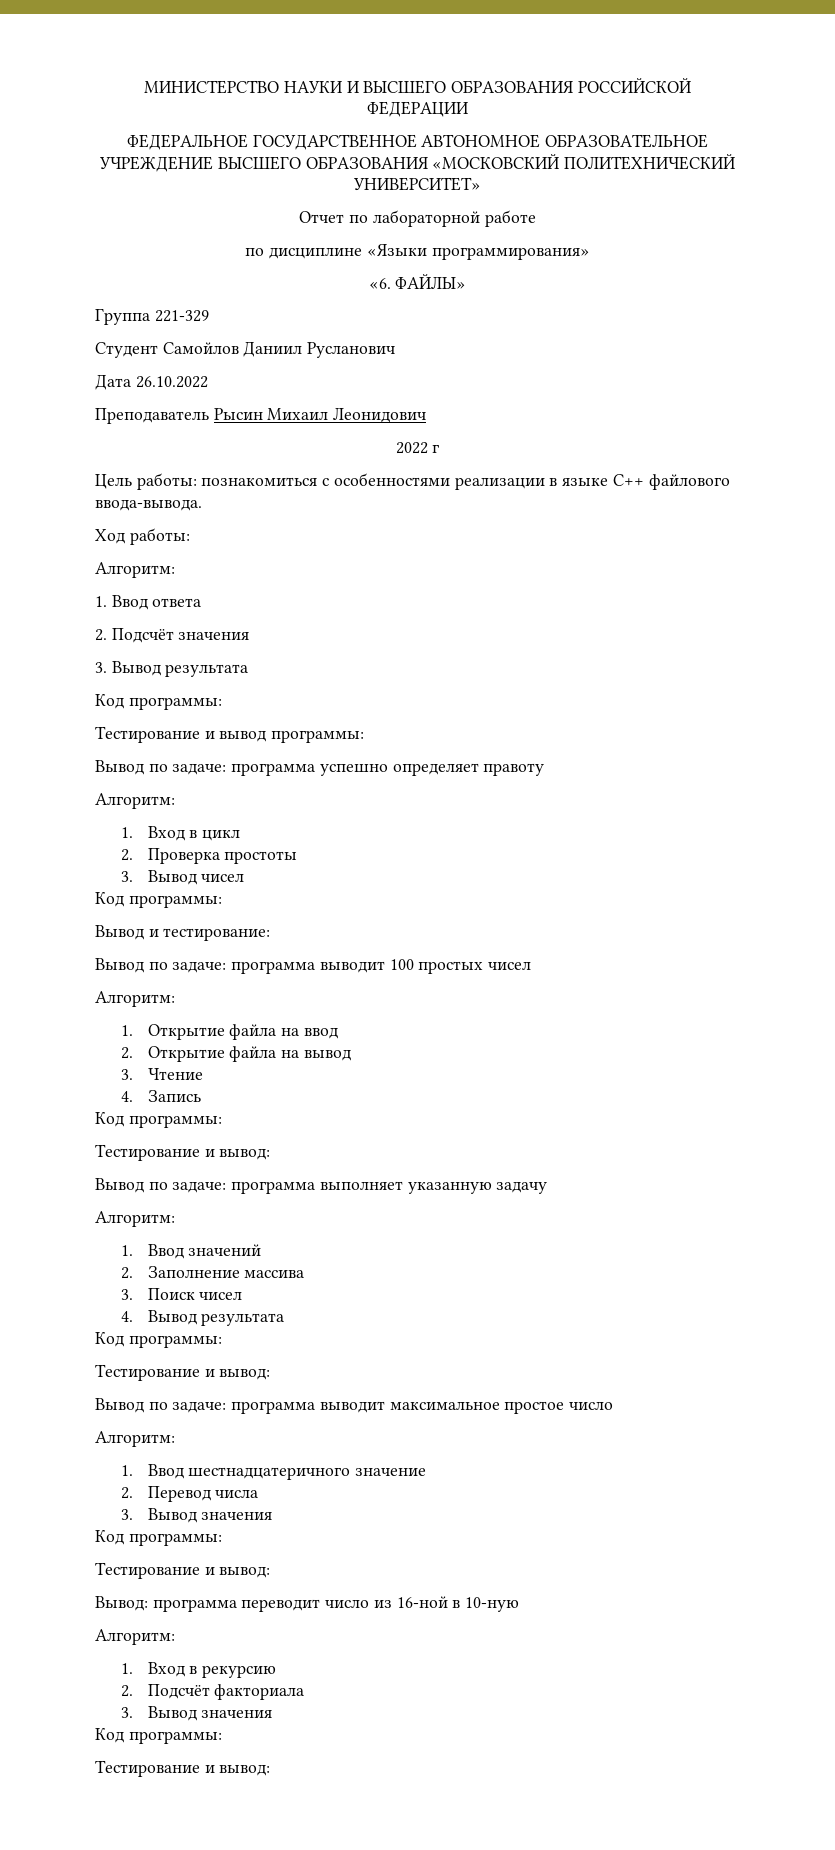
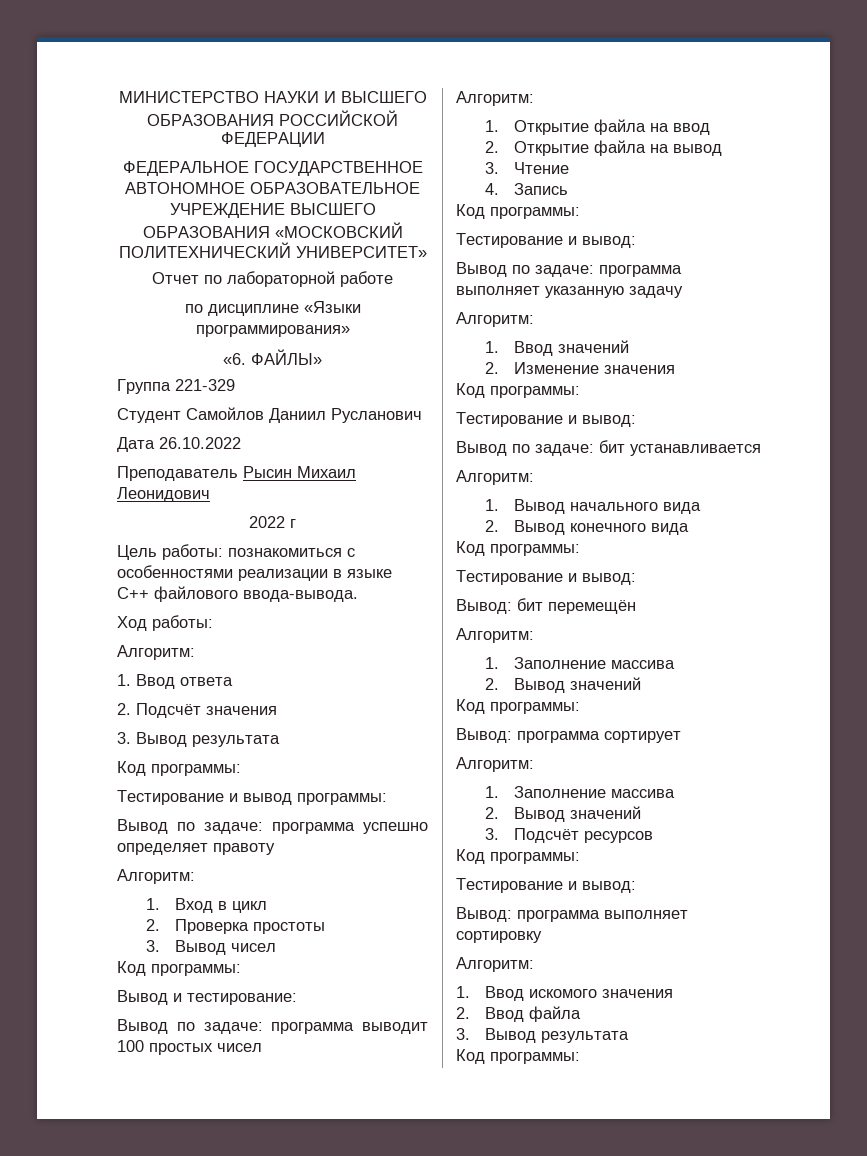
[147,1266,305,1278] [121,1288,243,1300] [121,1310,285,1326] [95,1332,222,1348] [95,1364,271,1381] [95,1398,614,1414] [95,1431,175,1447] [121,1464,427,1480] [121,1486,259,1502] [121,1508,273,1523] Заполнение массива // 3. Поиск чисел // 4. Вывод результата // Код программы: // Тестирование и вывод: // Вывод по задаче: программа выводит максимальное простое число // Алгоритм: // 1. Ввод шестнадцатеричного значение // 2. Перевод числа // 3. Вывод значения -> [514,362,676,374] [456,383,580,398] [456,412,636,427] [456,440,761,456] [456,470,534,485] [485,499,702,514] [485,520,690,535] [456,541,580,556] [456,570,636,585] [456,598,636,614] [456,628,534,643] [485,657,676,669] [485,677,642,693] [456,699,580,714] [456,728,681,743] [456,757,534,772] [485,786,676,798] [485,806,642,822] [485,828,654,843] Изменение значения // Код программы: // Тестирование и вывод: // Вывод по задаче: бит устанавливается // Алгоритм: // 1. Вывод начального вида // 2. Вывод конечного вида // Код программы: // Тестирование и вывод: // Вывод: бит перемещён // Алгоритм: // 1. Заполнение массива // 2. Вывод значений // Код программы: // Вывод: программа сортирует // Алгоритм: // 1. Заполнение массива // 2. Вывод значений // 3. Подсчёт ресурсов
[241,1596,520,1612] [95,1629,175,1645] [121,1662,277,1678] [121,1684,305,1700] [121,1706,273,1721] [95,1728,222,1744] [95,1760,271,1777] переводит число из 16-ной в 10-ную // Алгоритм: // 1. Вход в рекурсию // 2. Подсчёт факториала // 3. Вывод значения // Код программы: // Тестирование и вывод: -> [604,910,688,919] [456,931,542,943] [456,957,534,972] [456,986,674,1001] [456,1006,582,1022] [456,1028,630,1043] [456,1049,580,1064] выполняет сортировку // Алгоритм: // 1. Ввод искомого значения // 2. Ввод файла // 3. Вывод результата // Код программы:

